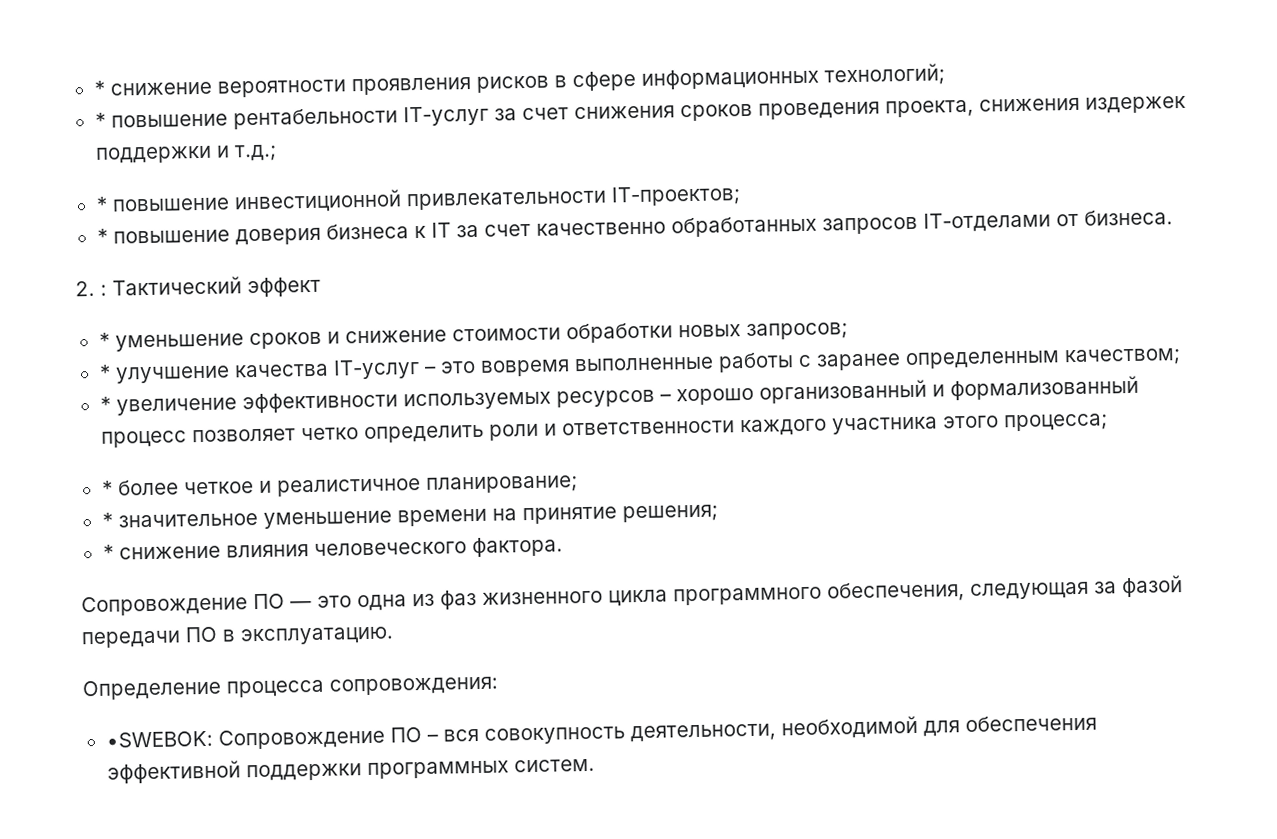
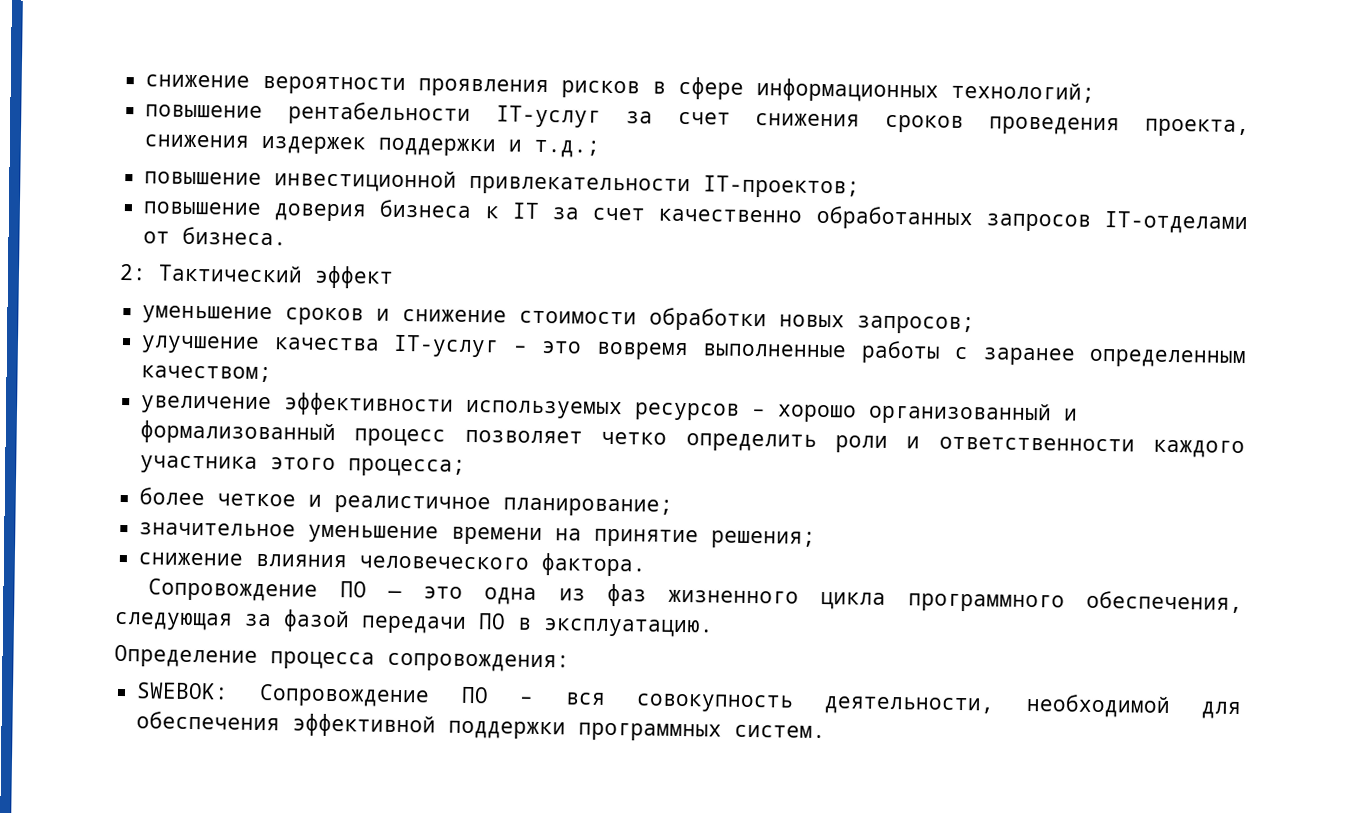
[93,80,105,96] * -> (145, 81) none
[94,112,106,128] * -> (1096, 92) none
[95,196,108,212] * -> (601, 148) none
[96,228,108,244] * -> (861, 187) none
[75,280,107,297] 2. : -> [119,263,147,281] 2:
[98,332,110,348] * -> (394, 277) none
[98,364,111,380] * -> (976, 325) none
[99,396,111,412] * -> (273, 374) none
[101,480,113,496] * -> (467, 467) none
[101,512,113,528] * -> (674, 507) none
[102,544,114,560] * -> (817, 539) none
[105,730,213,748] •SWEBOK: -> [136,682,230,700] SWEBOK:

